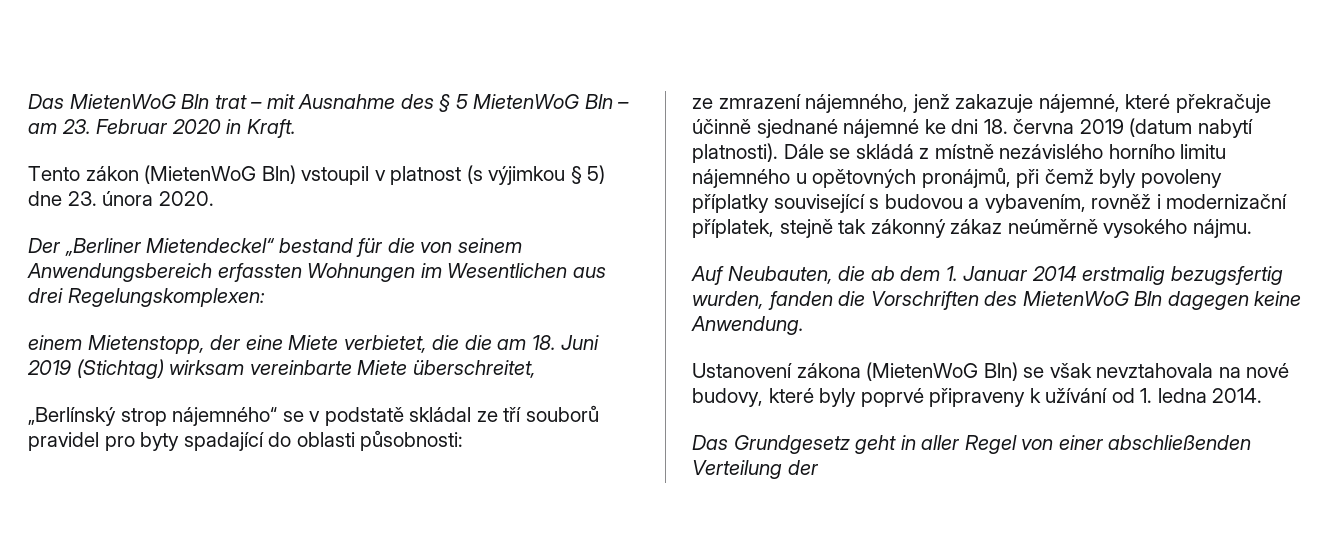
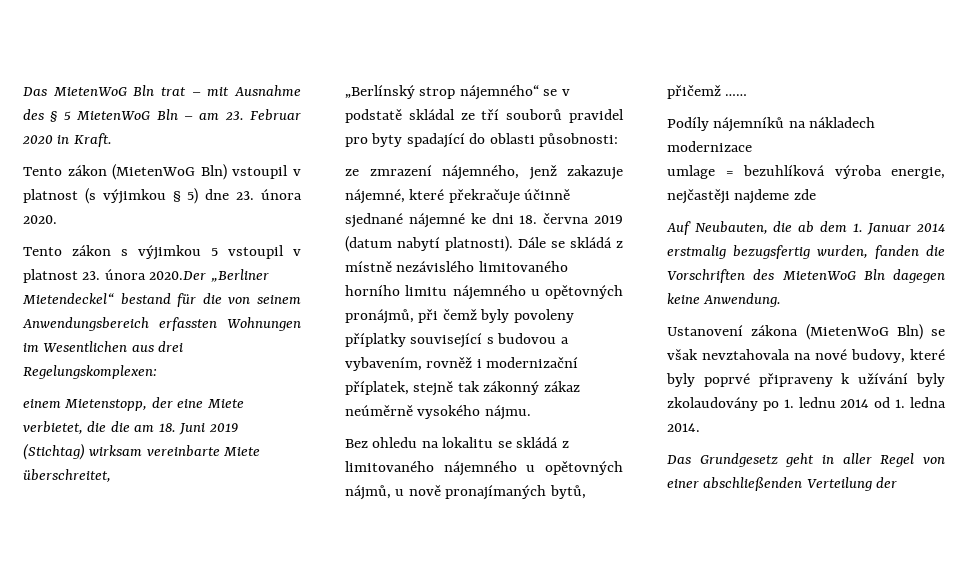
[28,238,61,253] Der -> [23,245,301,260] [23,269,207,283] Tento zákon s výjimkou 5 vstoupil v platnost 23. února 2020.Der
(1104, 151) none -> [478,261,568,272] limitovaného
(1252, 228) none -> [345,437,569,448] [345,461,623,476] [345,485,586,500] [667,85,748,99] [667,117,876,132] [667,141,752,152] [667,165,945,179] [667,189,816,204] // Bez ohledu na lokalitu se skládá z limitovaného nájemného u opětovných nájmů, u nově pronajímaných bytů, přičemž …… // Podíly nájemníků na nákladech modernizace // umlage = bezuhlíková výroba energie, nejčastěji najdeme zde
(1108, 395) none -> [916,373,945,387] [667,397,870,411] byly zkolaudovány po 1. lednu 2014

